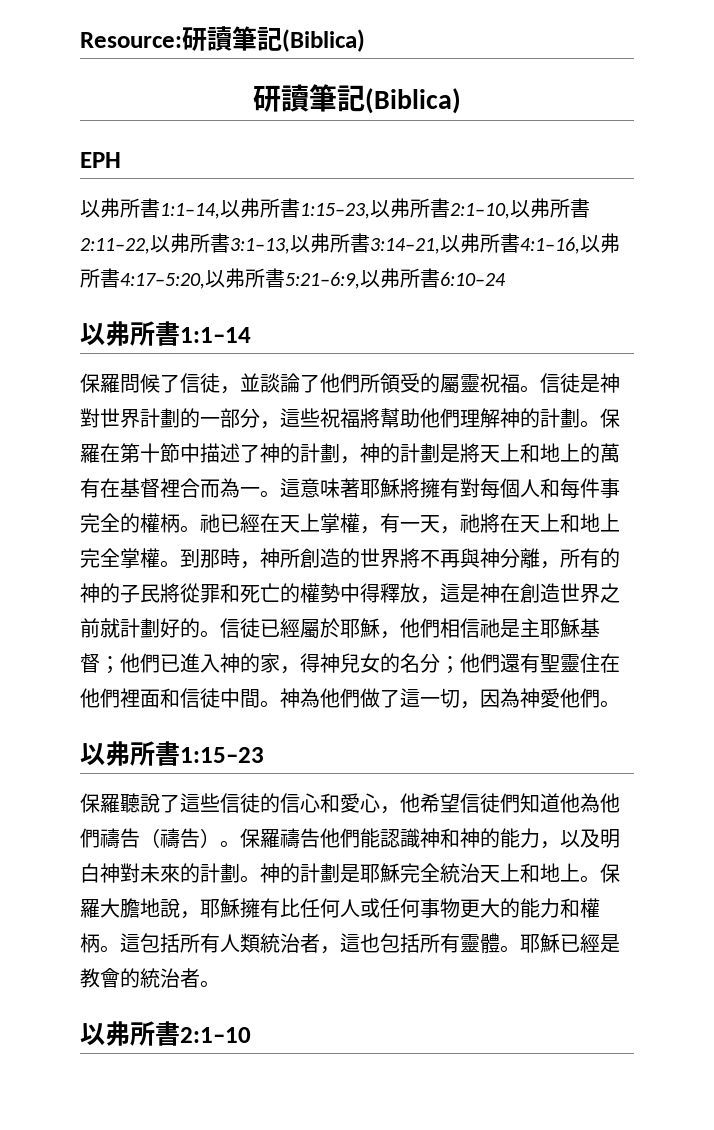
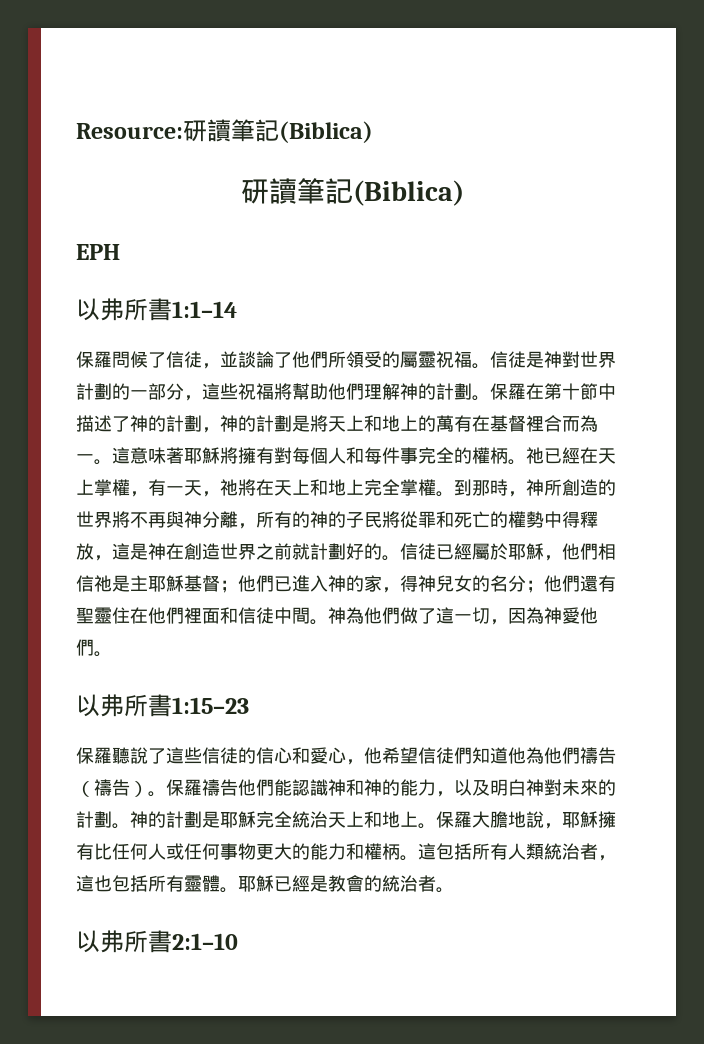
[80,198,590,219] [80,233,620,254] [80,268,506,289] // 以弗所書1:1–14,以弗所書1:15–23,以弗所書2:1–10,以弗所書2:11–22,以弗所書3:1–13,以弗所書3:14–21,以弗所書4:1–16,以弗所書4:17–5:20,以弗所書5:21–6:9,以弗所書6:10–24 -> (120, 252) none

